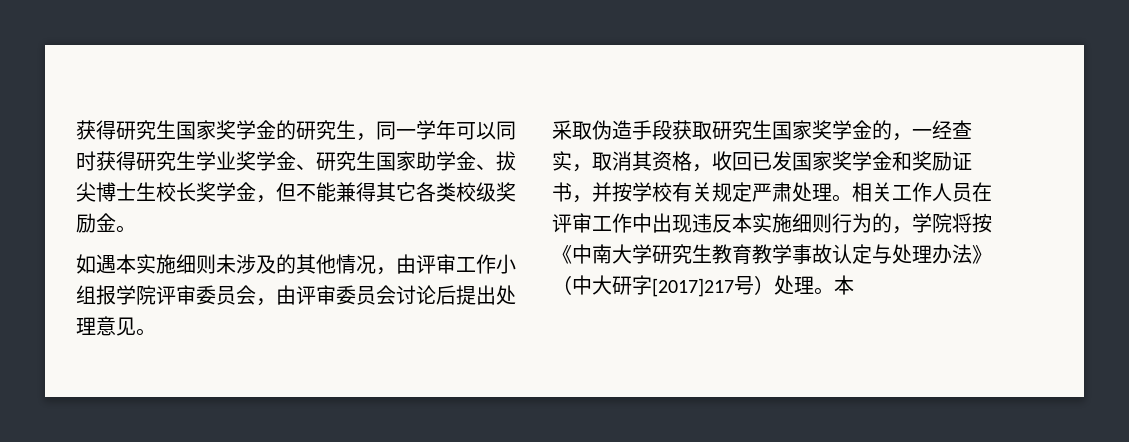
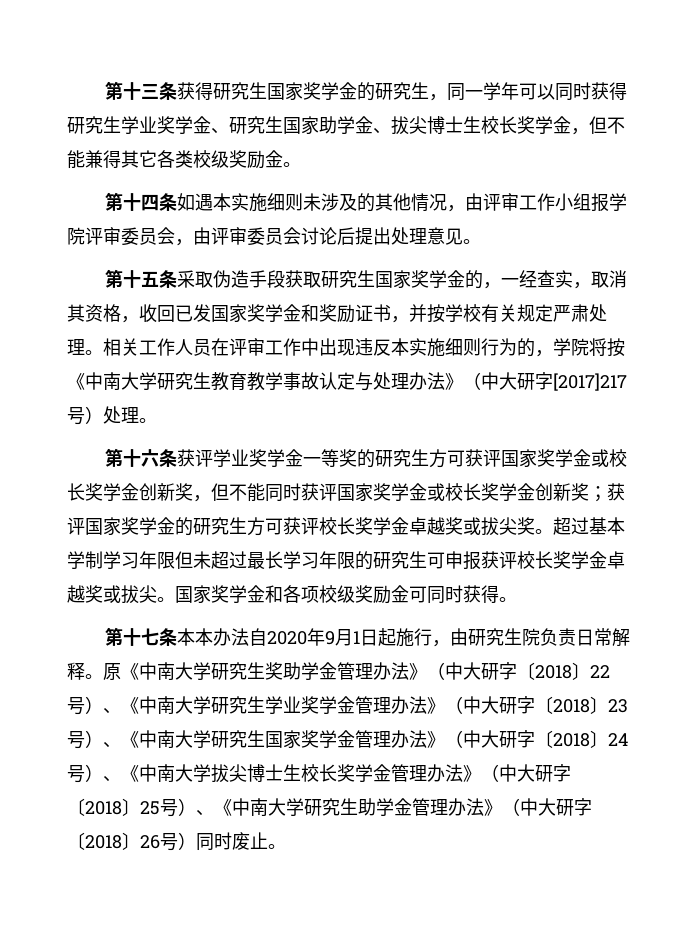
(76, 130) none -> [104,81,177,100] 第十三条
(136, 229) none -> [104,192,177,211] 第十四条
(156, 332) none -> [104,269,177,288] 第十五条
[834,275,854,295] 本 -> [104,448,627,468] [67,483,625,502] [67,517,625,536] [67,551,625,570] [67,585,517,604] [104,627,630,647] [67,662,610,680] [67,696,628,715] [67,730,628,749] [67,764,571,783] [67,798,592,817] [67,832,286,851] // 第十六条获评学业奖学金一等奖的研究生方可获评国家奖学金或校长奖学金创新奖，但不能同时获评国家奖学金或校长奖学金创新奖；获评国家奖学金的研究生方可获评校长奖学金卓越奖或拔尖奖。超过基本学制学习年限但未超过最长学习年限的研究生可申报获评校长奖学金卓越奖或拔尖。国家奖学金和各项校级奖励金可同时获得。 // 第十七条本本办法自2020年9月1日起施行，由研究生院负责日常解释。原《中南大学研究生奖助学金管理办法》（中大研字〔2018〕22号）、《中南大学研究生学业奖学金管理办法》（中大研字〔2018〕23号）、《中南大学研究生国家奖学金管理办法》（中大研字〔2018〕24号）、《中南大学拔尖博士生校长奖学金管理办法》（中大研字〔2018〕25号）、《中南大学研究生助学金管理办法》（中大研字〔2018〕26号）同时废止。

